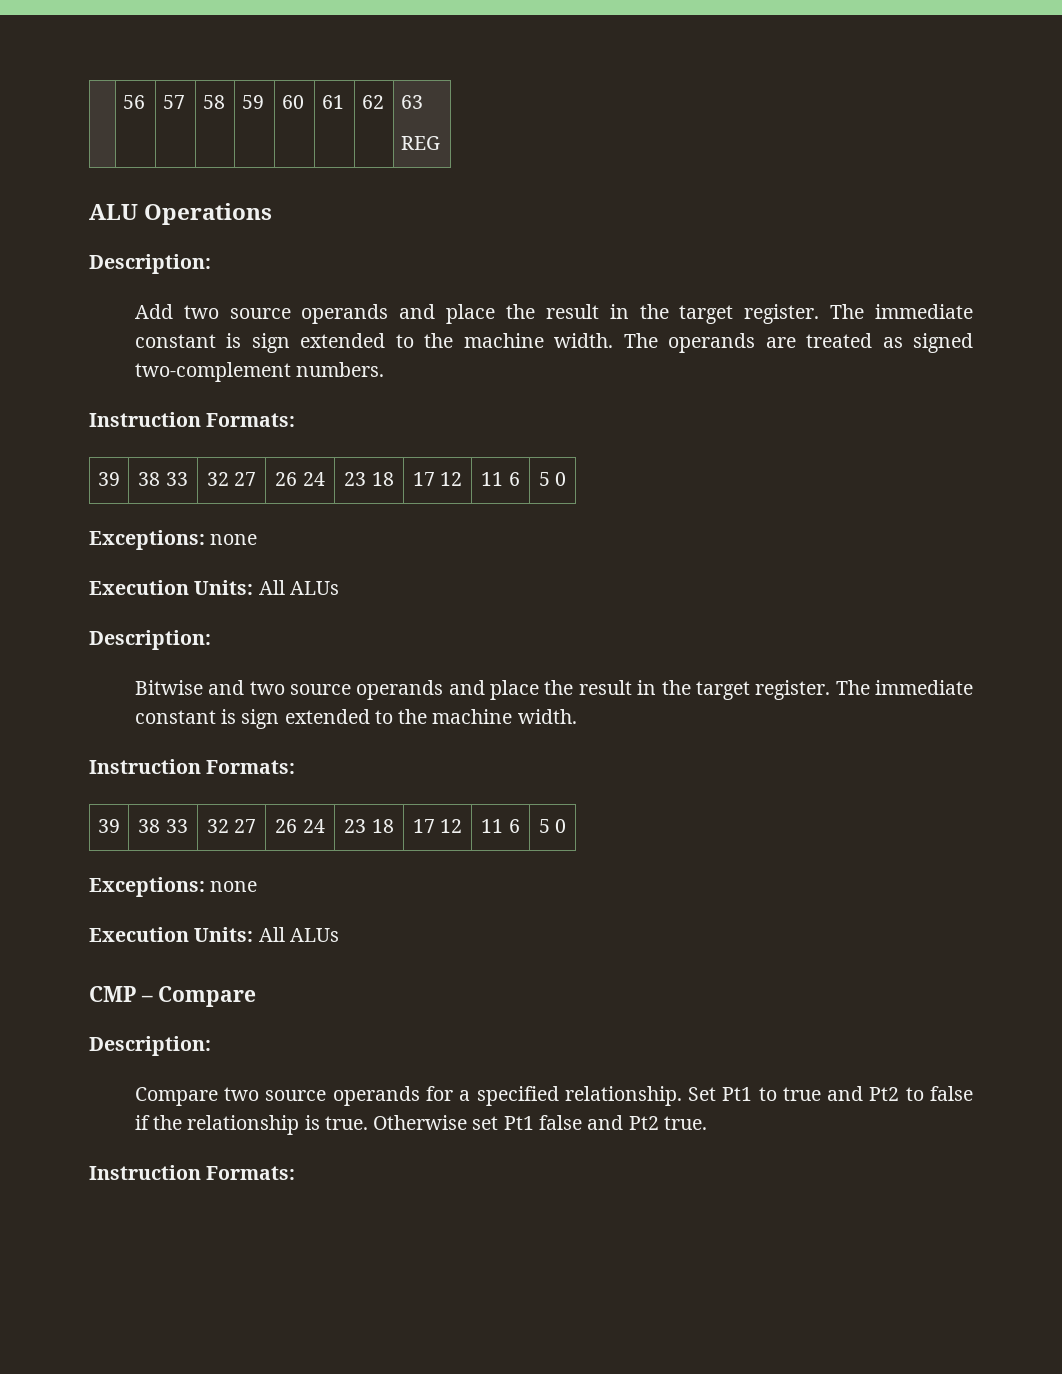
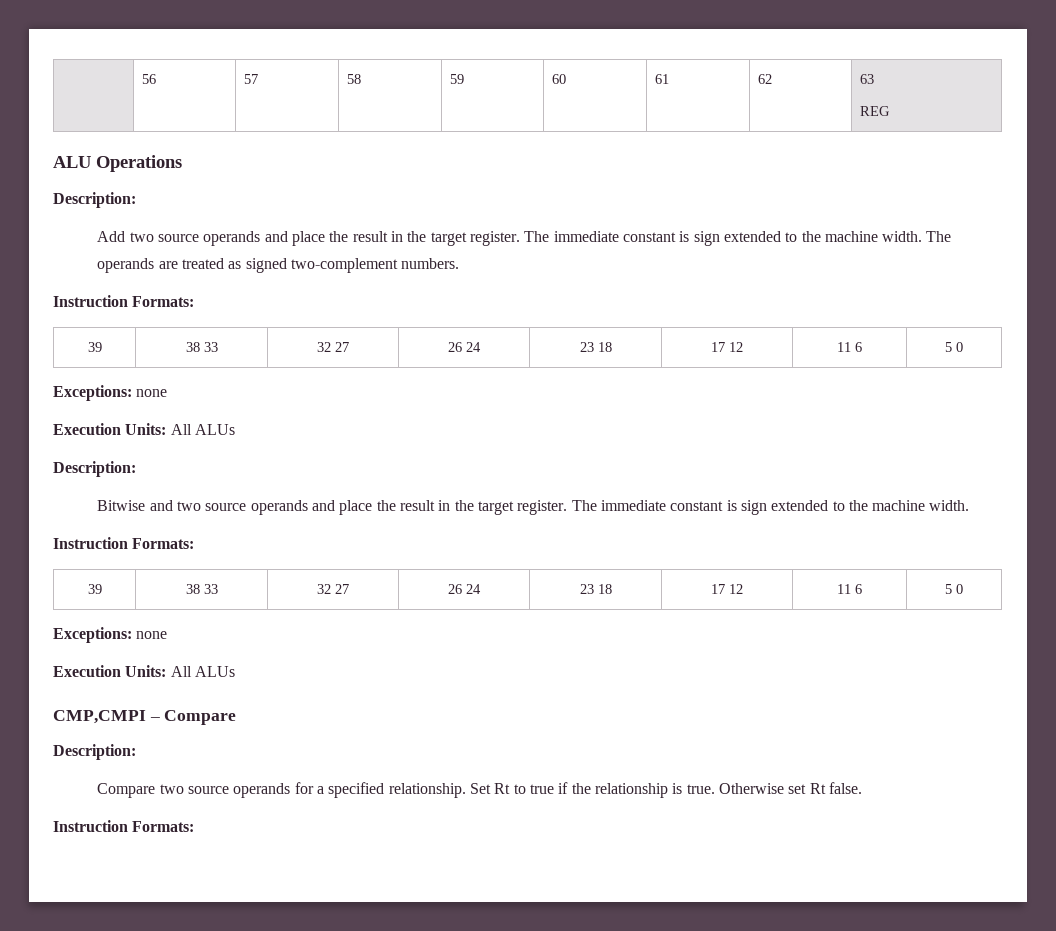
[89,986,136,1002] CMP -> [53,710,146,724] CMP,CMPI
[722,1087,753,1101] Pt1 -> [494,783,511,794] Rt
[827,1086,973,1101] and Pt2 to false -> (554, 789) none
[503,1115,707,1130] Pt1 false and Pt2 true. -> [809,782,862,794] Rt false.

